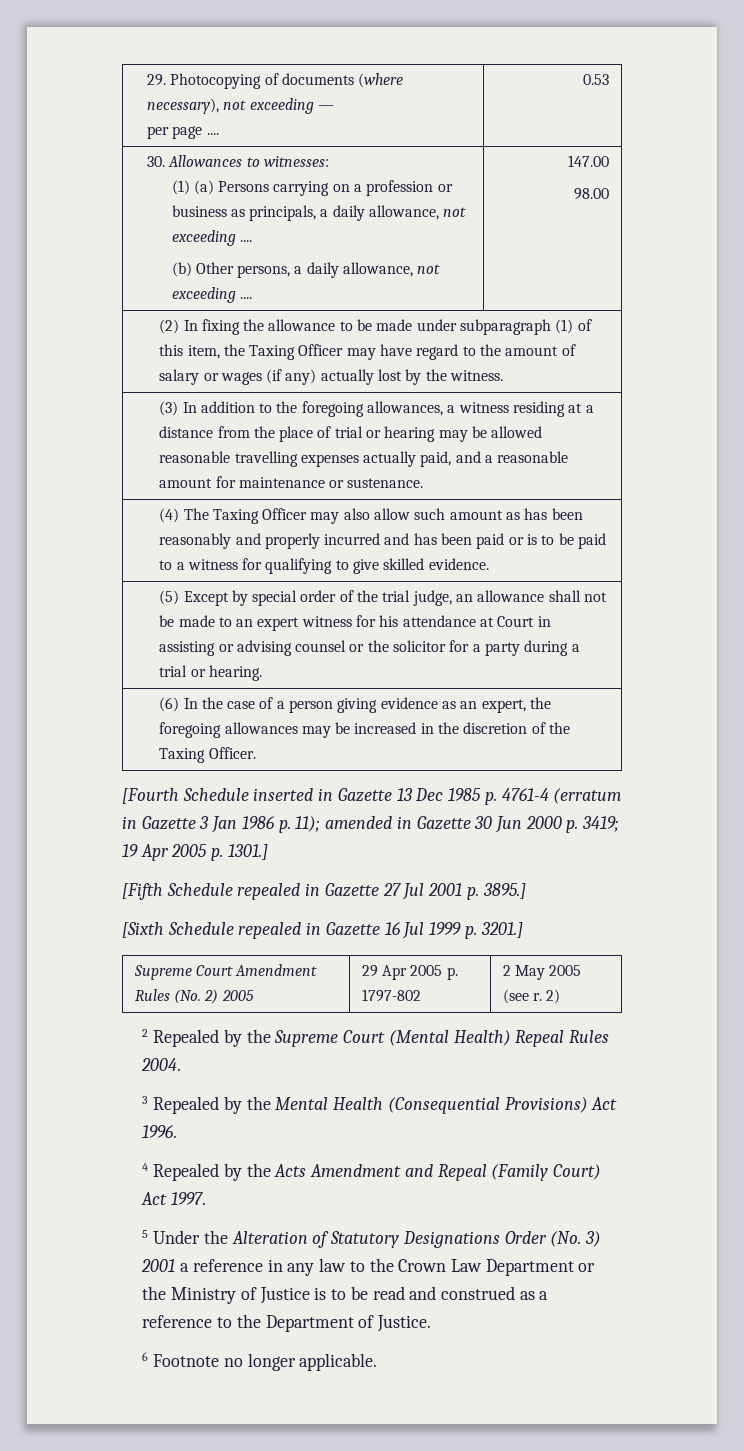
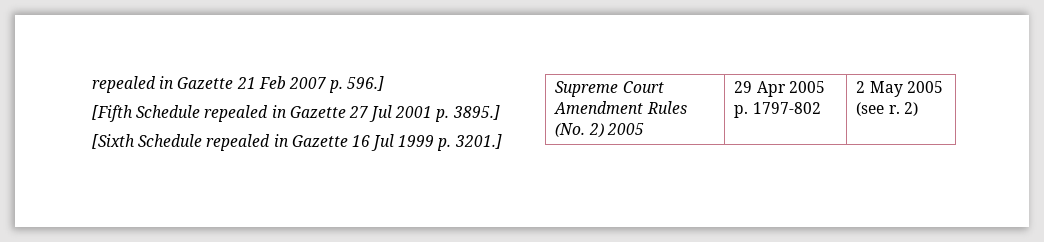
[146,73,404,89] [146,98,334,114] [146,126,219,139] [583,74,610,85] [146,155,329,167] [171,180,453,196] [171,205,467,221] [171,230,252,246] [171,262,441,278] [171,287,252,303] [568,155,610,167] [574,188,610,200] [159,319,592,335] [159,344,576,360] [159,369,504,385] [159,401,594,417] [159,426,543,442] [159,451,569,467] [159,476,424,488] [159,508,583,524] [159,533,607,549] [159,558,489,574] [159,590,608,606] [159,615,551,631] [159,640,580,656] [159,665,262,681] [159,697,552,713] [159,722,571,738] [159,747,256,763] [122,788,622,805] [122,816,620,833] [122,844,268,861] 29. Photocopying of documents (where necessary), not exceeding — // per page .... | 0.53 // 30. Allowances to witnesses: // (1) (a) Persons carrying on a profession or business as principals, a daily allowance, not exceeding .... // (b) Other persons, a daily allowance, not exceeding .... | 147.00 // 98.00 // (2) In fixing the allowance to be made under subparagraph (1) of this item, the Taxing Officer may have regard to the amount of salary or wages (if any) actually lost by the witness. // (3) In addition to the foregoing allowances, a witness residing at a distance from the place of trial or hearing may be allowed reasonable travelling expenses actually paid, and a reasonable amount for maintenance or sustenance. // (4) The Taxing Officer may also allow such amount as has been reasonably and properly incurred and has been paid or is to be paid to a witness for qualifying to give skilled evidence. // (5) Except by special order of the trial judge, an allowance shall not be made to an expert witness for his attendance at Court in assisting or advising counsel or the solicitor for a party during a trial or hearing. // (6) In the case of a person giving evidence as an expert, the foregoing allowances may be increased in the discretion of the Taxing Officer. // [Fourth Schedule inserted in Gazette 13 Dec 1985 p. 4761-4 (erratum in Gazette 3 Jan 1986 p. 11); amended in Gazette 30 Jun 2000 p. 3419; 19 Apr 2005 p. 1301.] -> [92,76,385,93] repealed in Gazette 21 Feb 2007 p. 596.]
[142,1029,610,1047] [141,1058,182,1071] [142,1096,618,1114] [142,1125,178,1138] [142,1163,602,1181] [141,1192,207,1205] [142,1230,602,1248] [141,1258,596,1276] [142,1286,549,1304] [142,1314,432,1332] [142,1352,378,1371] // 2 Repealed by the Supreme Court (Mental Health) Repeal Rules 2004. // 3 Repealed by the Mental Health (Consequential Provisions) Act 1996. // 4 Repealed by the Acts Amendment and Repeal (Family Court) Act 1997. // 5 Under the Alteration of Statutory Designations Order (No. 3) 2001 a reference in any law to the Crown Law Department or the Ministry of Justice is to be read and construed as a reference to the Department of Justice. // 6 Footnote no longer applicable. -> (918, 109) none

